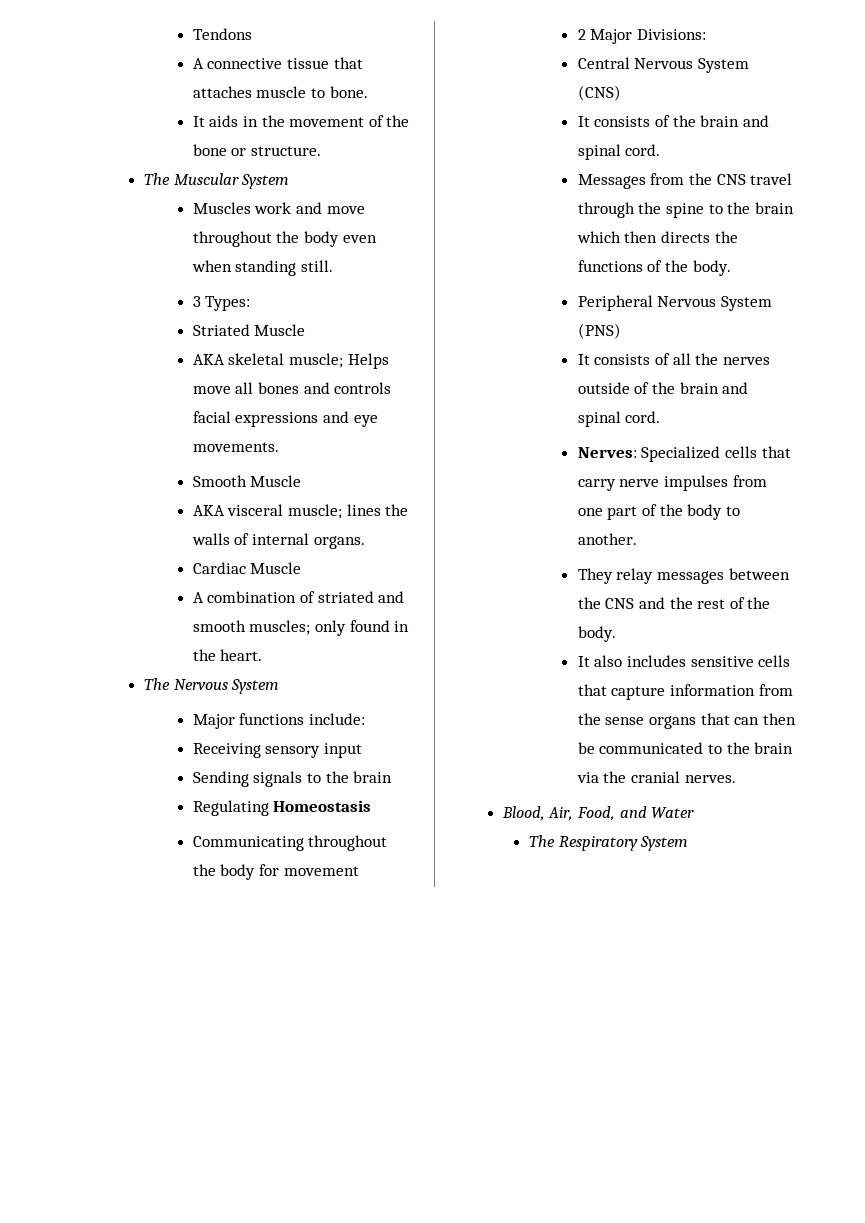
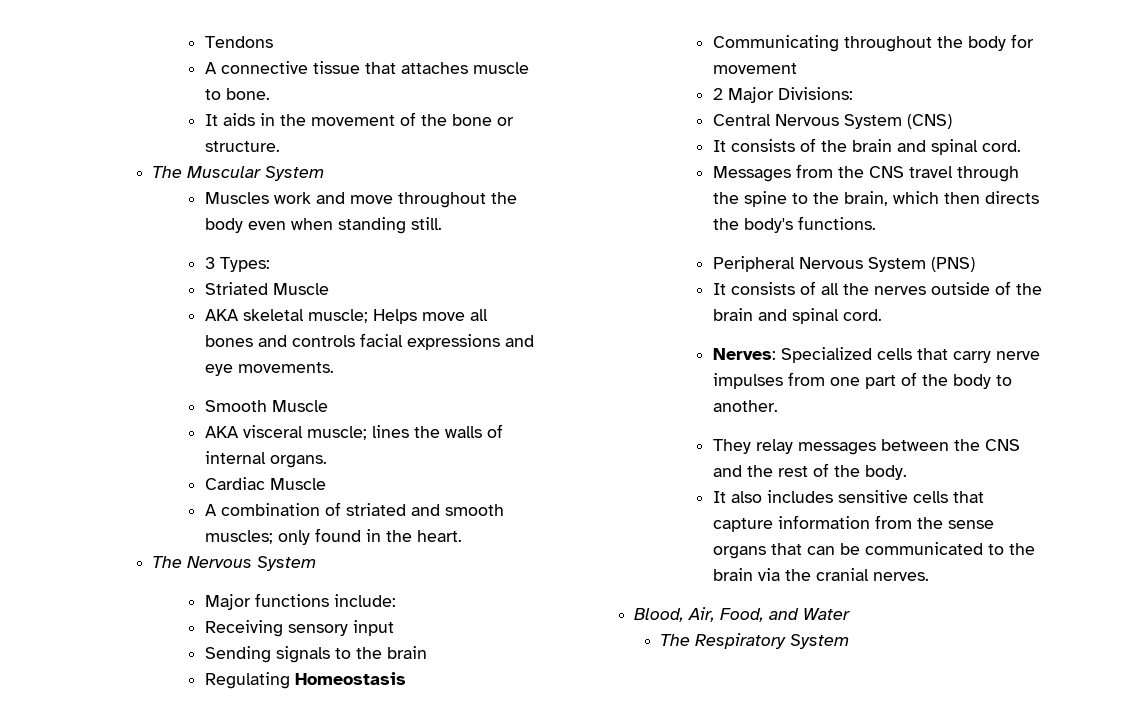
[754,202,794,214] brain -> [843,191,888,206] brain,
[577,260,731,276] functions of the body. -> [743,216,876,233] body's functions.
[762,713,796,725] then -> (835, 550) none

